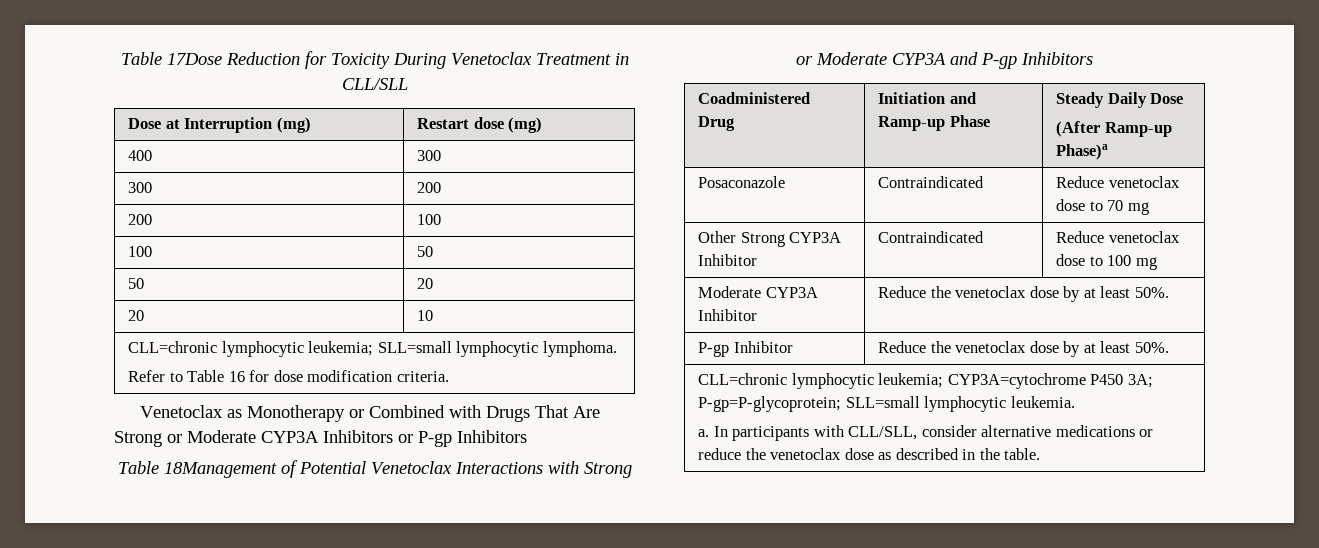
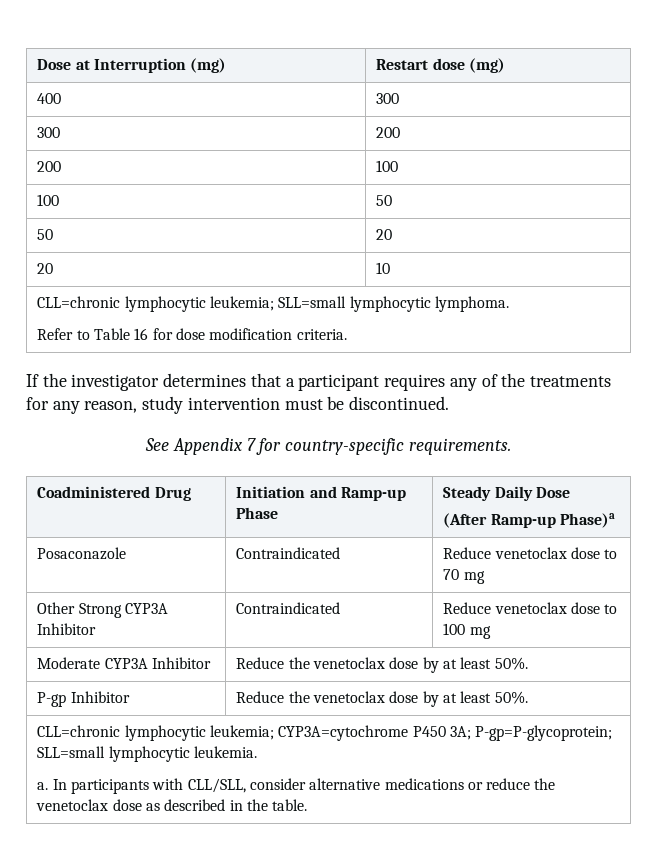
[120,51,629,69] [341,78,408,90] Table 17Dose Reduction for Toxicity During Venetoclax Treatment in CLL/SLL // -> (37, 64) none
[139,405,600,422] [114,430,527,447] [117,460,632,478] [796,52,1093,69] Venetoclax as Monotherapy or Combined with Drugs That Are Strong or Moderate CYP3A Inhibitors or P-gp Inhibitors // Table 18Management of Potential Venetoclax Interactions with Strong or Moderate CYP3A and P-gp Inhibitors -> [26,373,611,391] [26,396,450,414] [145,438,511,455] If the investigator determines that a participant requires any of the treatments for any reason, study intervention must be discontinued. // See Appendix 7 for country-specific requirements.

